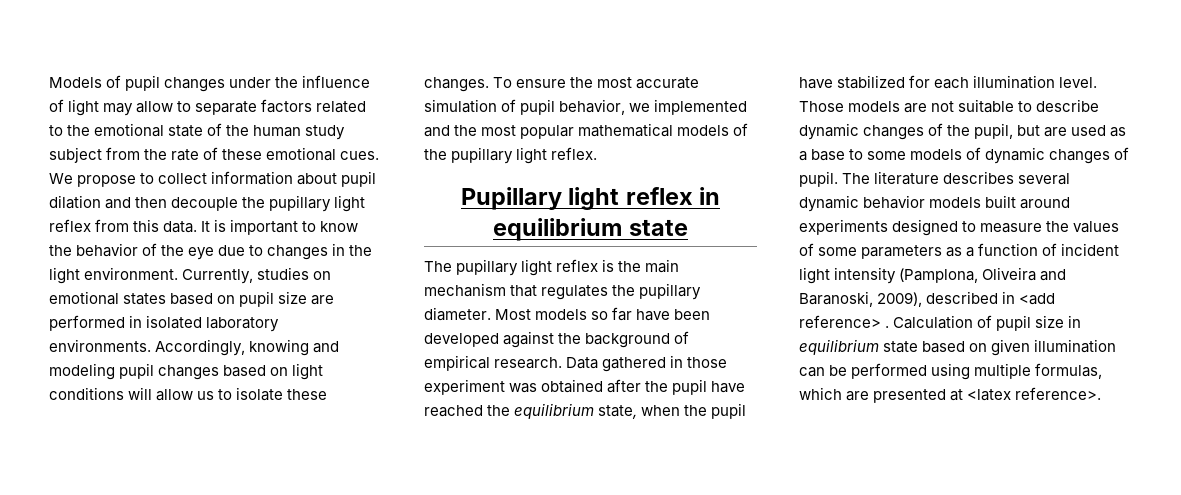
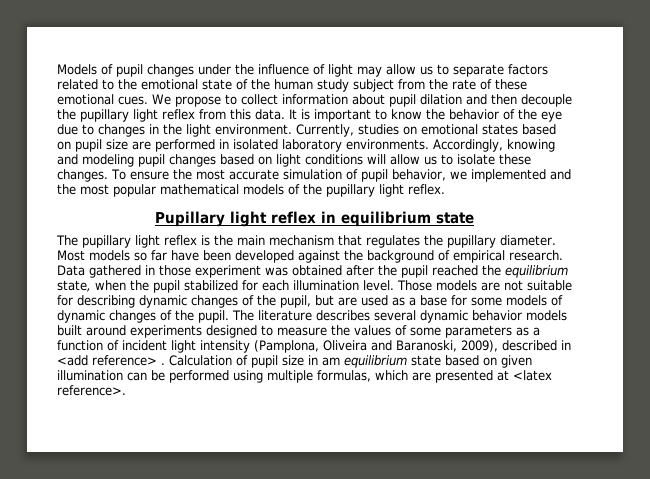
(174, 107) none -> [420,66,433,75] us
[711,381,746,393] have -> (428, 271) none
[799,77,833,89] have -> (180, 286) none
[1018,99,1100,112] to describe -> [57,295,135,308] for describing
[849,149,864,160] to -> [451,295,467,306] for
(1130, 153) none -> [175,310,194,321] the
(1082, 321) none -> [322,357,340,366] am

